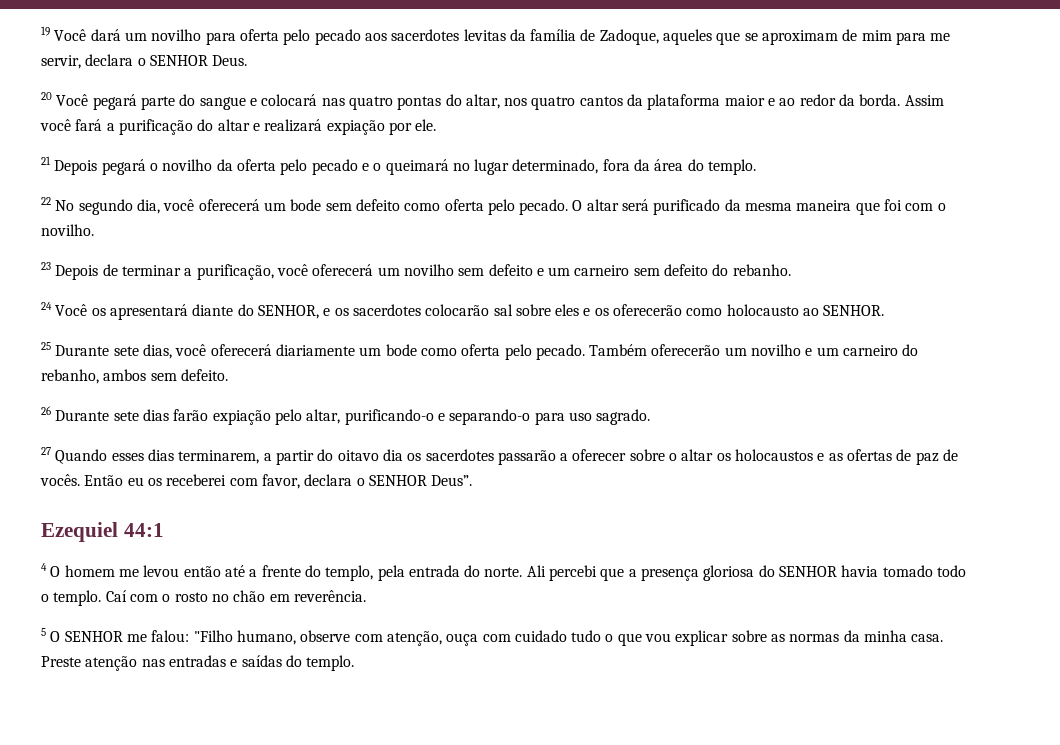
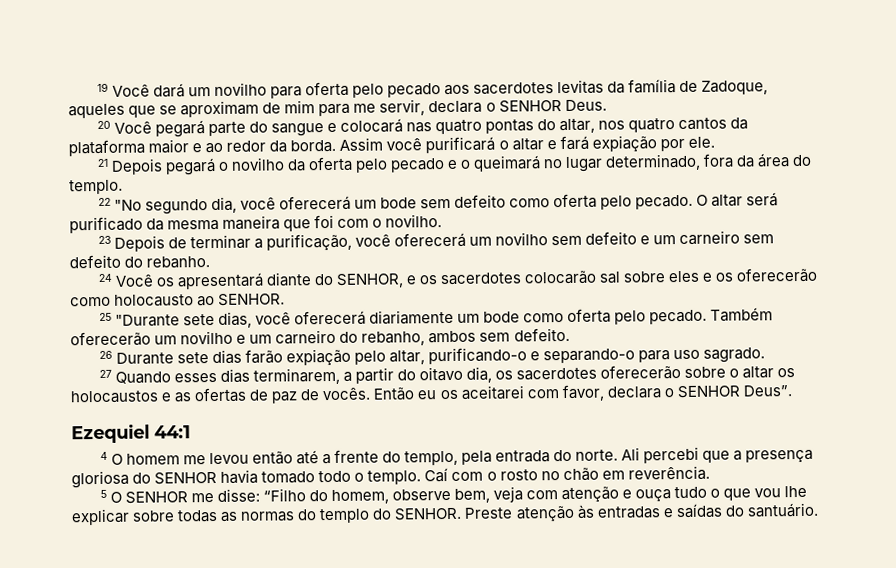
[75,119,214,135] fará a purificação do -> [425,136,509,154] purificará o
[264,119,323,132] realizará -> [559,135,589,151] fará
[55,200,75,211] No -> [113,199,142,211] "No
[55,345,110,356] Durante -> [114,314,180,327] "Durante
[382,449,627,465] dia os sacerdotes passarão a oferecer -> [465,365,682,383] dia, os sacerdotes oferecerão
[166,474,227,486] receberei -> [460,385,524,400] aceitarei
[151,630,567,646] falou: "Filho humano, observe com atenção, ouça com cuidado -> [216,486,672,505] disse: “Filho do homem, observe bem, veja com atenção e ouça
(672, 637) none -> [784,485,808,498] lhe
(767, 636) none -> [177,509,219,523] todas
[843,630,944,642] da minha casa. -> [297,507,463,524] do templo do SENHOR.
[141,659,165,667] nas -> [576,504,595,519] às
[306,655,355,671] templo. -> [746,502,819,518] santuário.

